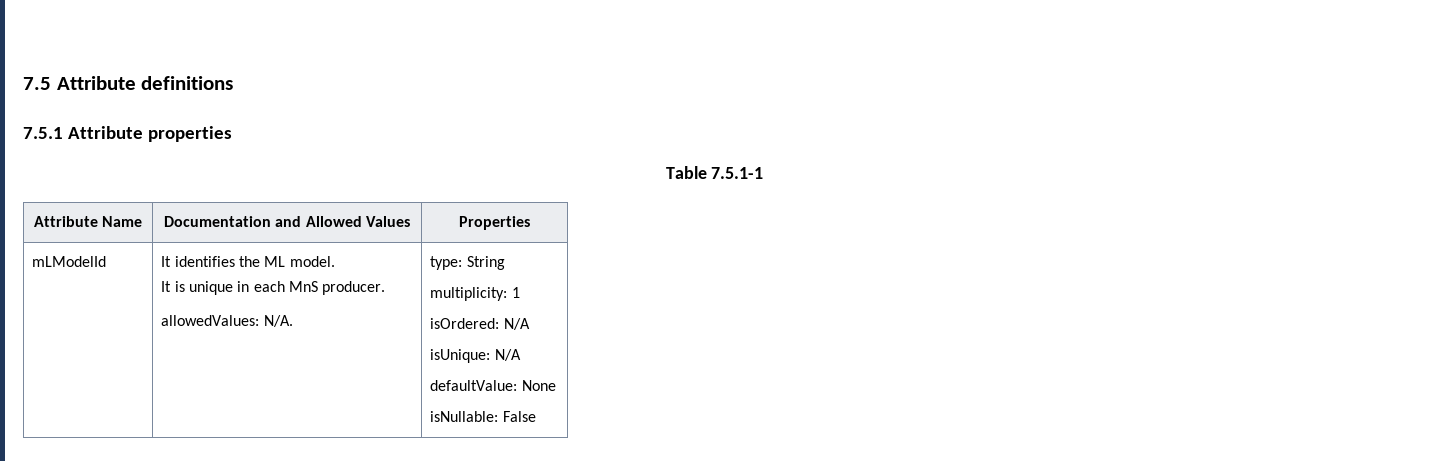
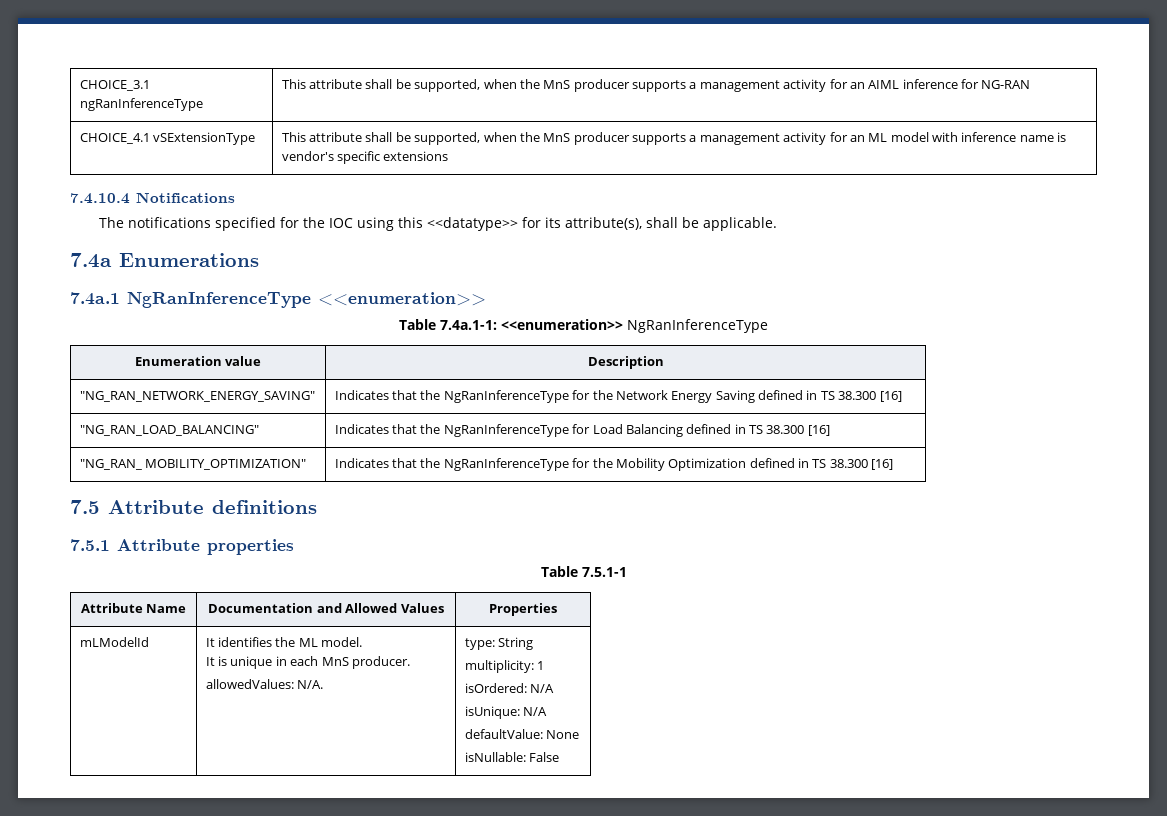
(23, 83) none -> [79,80,150,91] [79,98,203,111] [281,79,1031,92] [79,132,256,145] [281,132,1067,145] [281,151,449,164] [70,192,235,204] [98,217,777,231] [70,253,259,268] [70,292,486,308] [399,319,768,333] [134,356,262,366] [587,356,664,369] [79,391,315,402] [334,390,902,403] [79,425,259,436] [334,424,830,437] [79,459,307,470] [334,458,894,471] CHOICE_3.1 ngRanInferenceType | This attribute shall be supported, when the MnS producer supports a management activity for an AIML inference for NG-RAN // CHOICE_4.1 vSExtensionType | This attribute shall be supported, when the MnS producer supports a management activity for an ML model with inference name is vendor's specific extensions // 7.4.10.4 Notifications // The notifications specified for the IOC using this <<datatype>> for its attribute(s), shall be applicable. // 7.4a Enumerations // 7.4a.1 NgRanInferenceType <<enumeration>> // Table 7.4a.1-1: <<enumeration>> NgRanInferenceType // Enumeration value | Description // "NG_RAN_NETWORK_ENERGY_SAVING" | Indicates that the NgRanInferenceType for the Network Energy Saving defined in TS 38.300 [16] // "NG_RAN_LOAD_BALANCING" | Indicates that the NgRanInferenceType for Load Balancing defined in TS 38.300 [16] // "NG_RAN_ MOBILITY_OPTIMIZATION" | Indicates that the NgRanInferenceType for the Mobility Optimization defined in TS 38.300 [16] //

